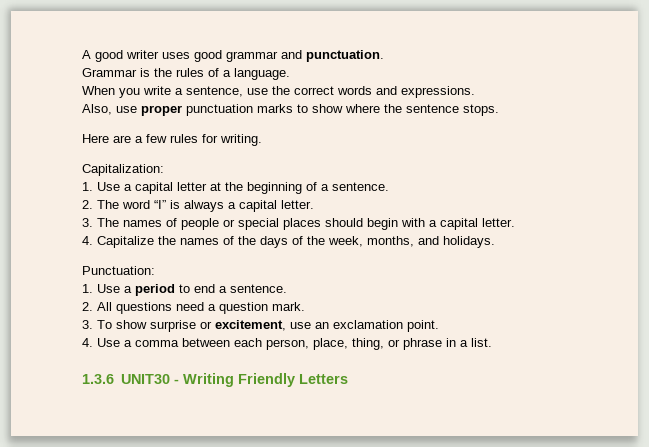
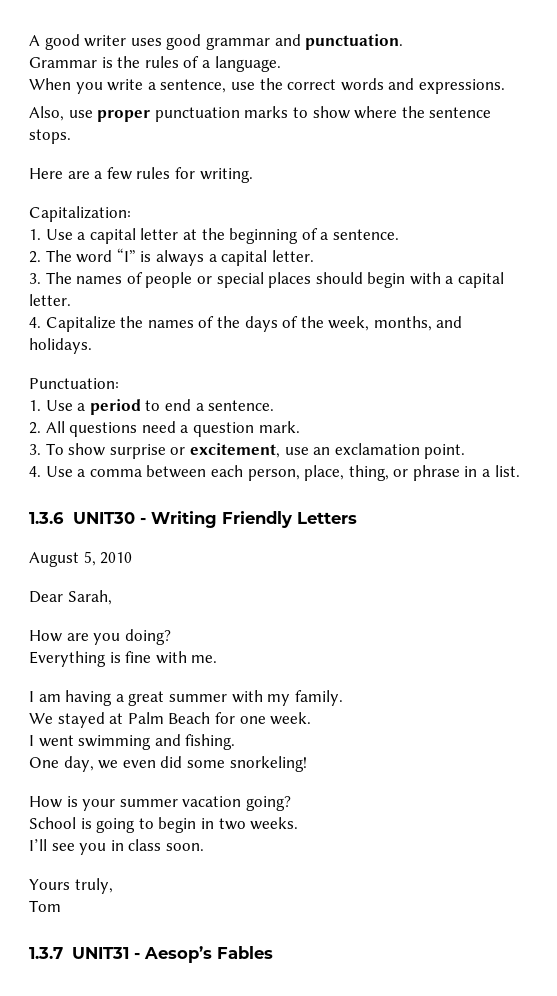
(348, 379) none -> [29,551,133,567] [29,590,112,605] [29,629,171,645] [29,651,218,667] [29,690,343,706] [29,712,312,728] [29,734,236,750] [29,756,307,772] [29,796,291,811] [29,817,299,833] [29,839,204,855] [29,878,113,894] [29,900,61,912] [29,946,273,963] // August 5, 2010 // Dear Sarah, // How are you doing? // Everything is fine with me. // I am having a great summer with my family. // We stayed at Palm Beach for one week. // I went swimming and fishing. // One day, we even did some snorkeling! // How is your summer vacation going? // School is going to begin in two weeks. // I’ll see you in class soon. // Yours truly, // Tom // 1.3.7 UNIT31 - Aesop’s Fables

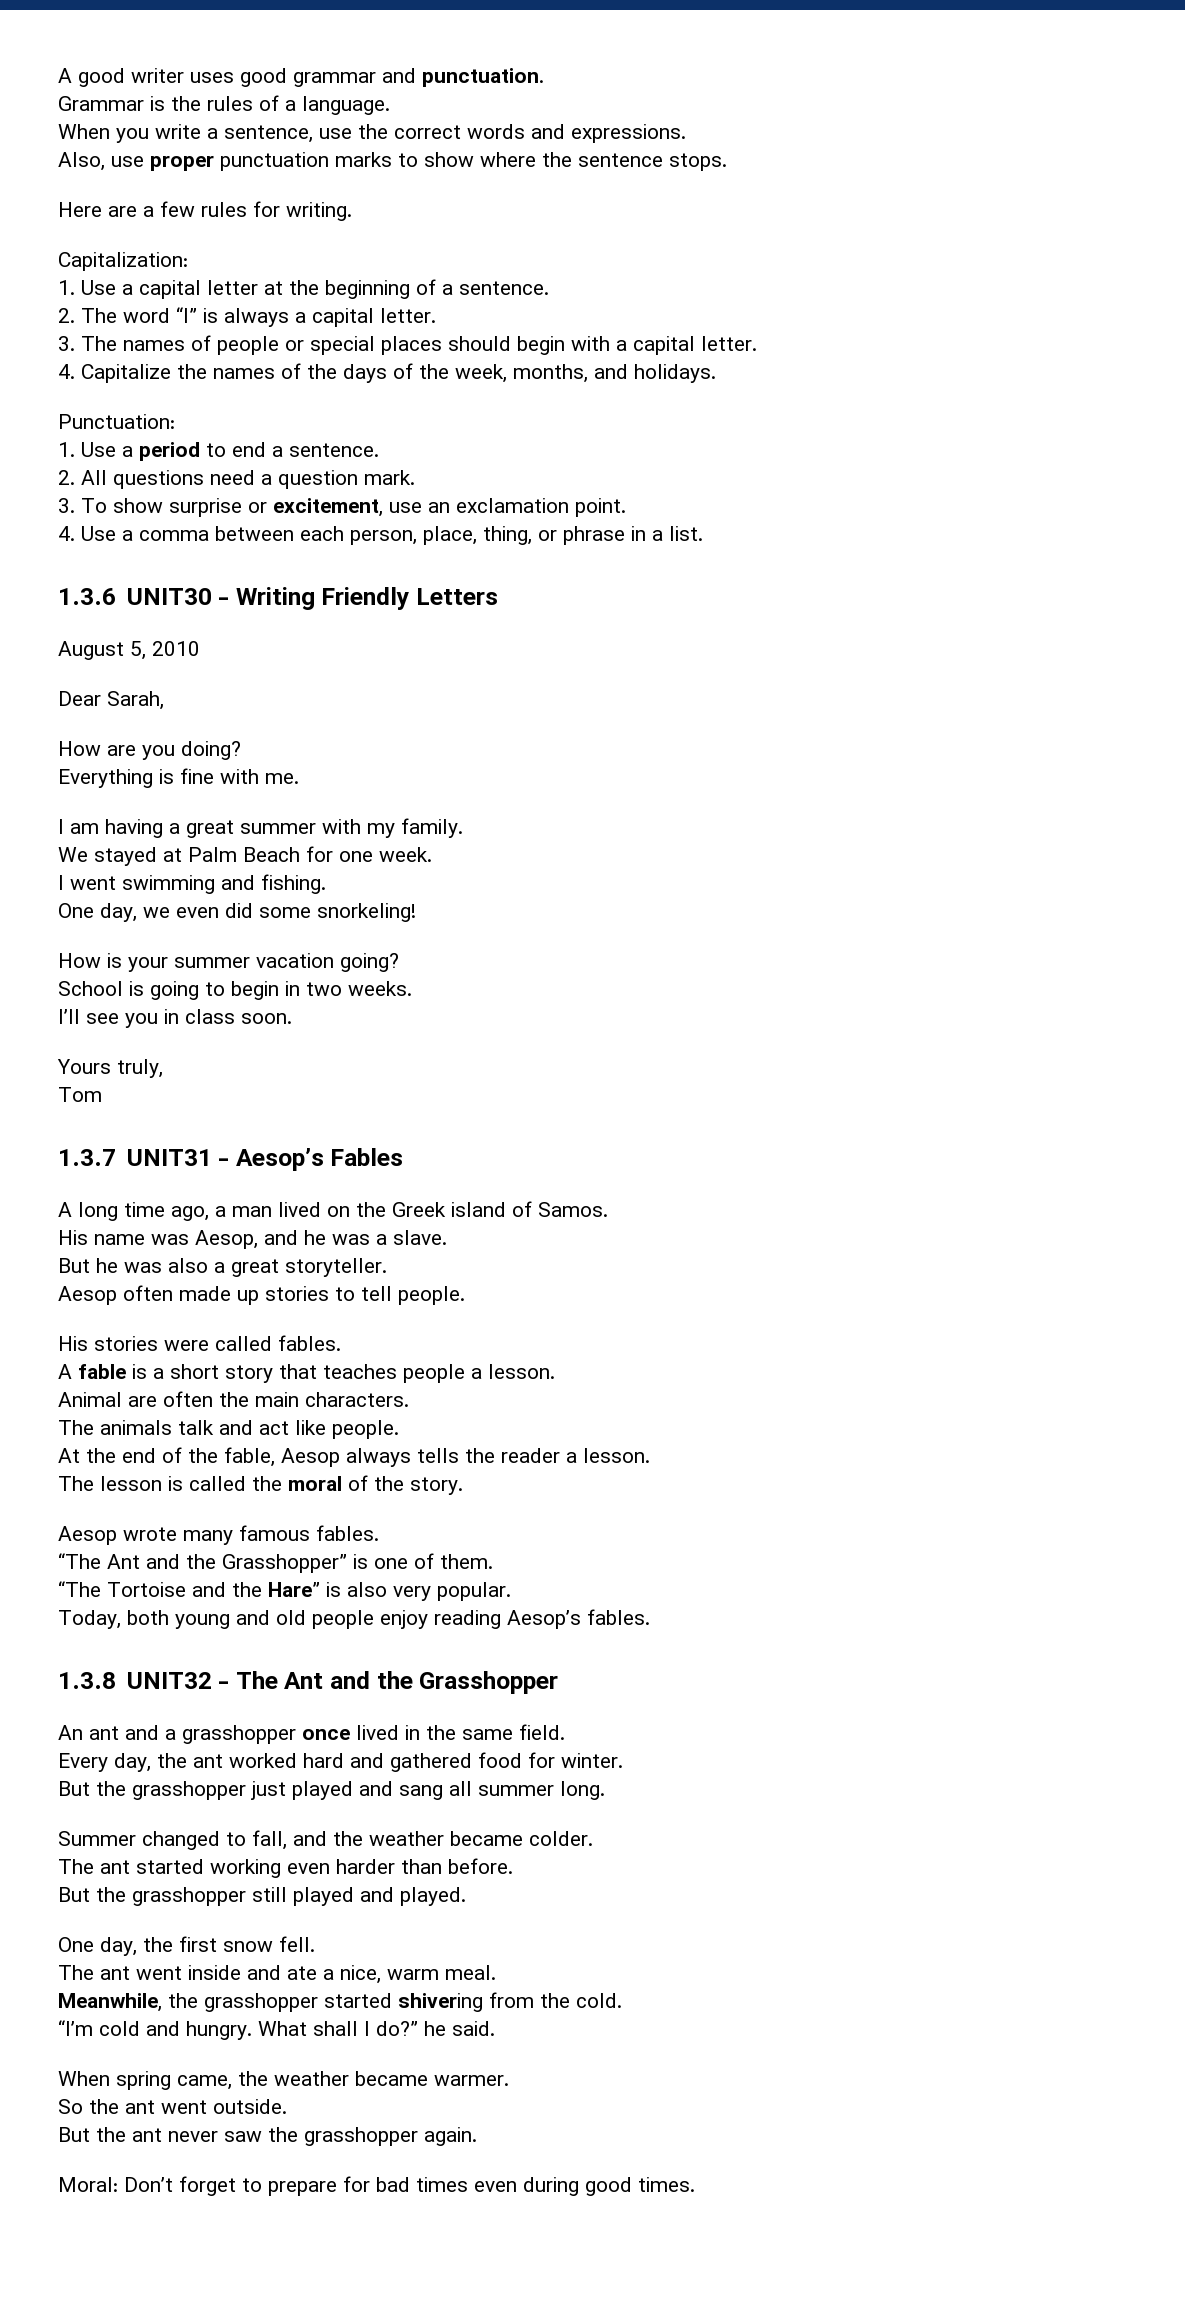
(273, 952) none -> [58,1201,608,1221] [58,1230,447,1249] [58,1258,387,1277] [58,1285,465,1305] [58,1335,341,1351] [58,1364,555,1383] [58,1391,409,1407] [58,1420,399,1439] [58,1447,650,1467] [58,1475,463,1495] [58,1525,379,1545] [58,1553,493,1573] [58,1581,511,1601] [58,1609,650,1629] [58,1671,559,1694] [58,1724,565,1744] [58,1752,623,1772] [58,1781,605,1800] [58,1830,593,1850] [58,1858,513,1878] [58,1887,466,1906] [58,1936,315,1956] [58,1965,496,1984] [58,1992,622,2012] [58,2020,495,2040] [58,2071,509,2090] [58,2099,287,2114] [58,2127,477,2146] [58,2176,695,2196] // A long time ago, a man lived on the Greek island of Samos. // His name was Aesop, and he was a slave. // But he was also a great storyteller. // Aesop often made up stories to tell people. // His stories were called fables. // A fable is a short story that teaches people a lesson. // Animal are often the main characters. // The animals talk and act like people. // At the end of the fable, Aesop always tells the reader a lesson. // The lesson is called the moral of the story. // Aesop wrote many famous fables. // “The Ant and the Grasshopper” is one of them. // “The Tortoise and the Hare” is also very popular. // Today, both young and old people enjoy reading Aesop’s fables. // 1.3.8 UNIT32 - The Ant and the Grasshopper // An ant and a grasshopper once lived in the same field. // Every day, the ant worked hard and gathered food for winter. // But the grasshopper just played and sang all summer long. // Summer changed to fall, and the weather became colder. // The ant started working even harder than before. // But the grasshopper still played and played. // One day, the first snow fell. // The ant went inside and ate a nice, warm meal. // Meanwhile, the grasshopper started shivering from the cold. // “I’m cold and hungry. What shall I do?” he said. // When spring came, the weather became warmer. // So the ant went outside. // But the ant never saw the grasshopper again. // Moral: Don’t forget to prepare for bad times even during good times.

